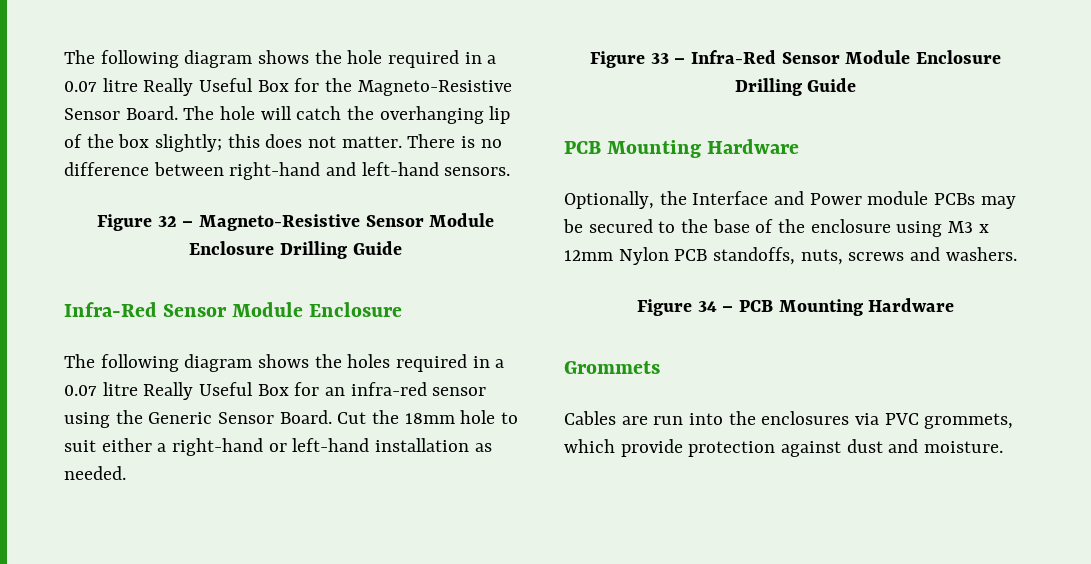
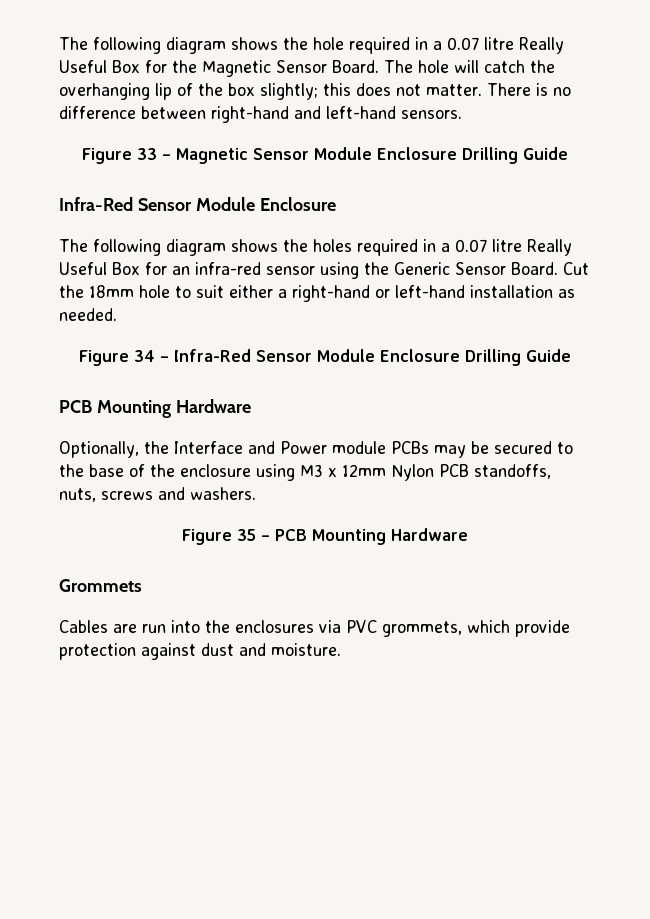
[357,80,512,96] Magneto-Resistive -> [202,60,271,77] Magnetic
[157,214,360,231] 32 – Magneto-Resistive -> [137,148,248,164] 33 – Magnetic
[650,53,669,64] 33 -> [134,350,155,362] 34
[697,301,717,312] 34 -> [237,529,256,541] 35

